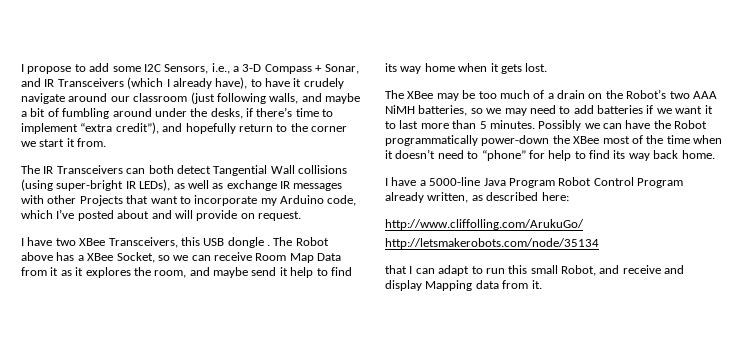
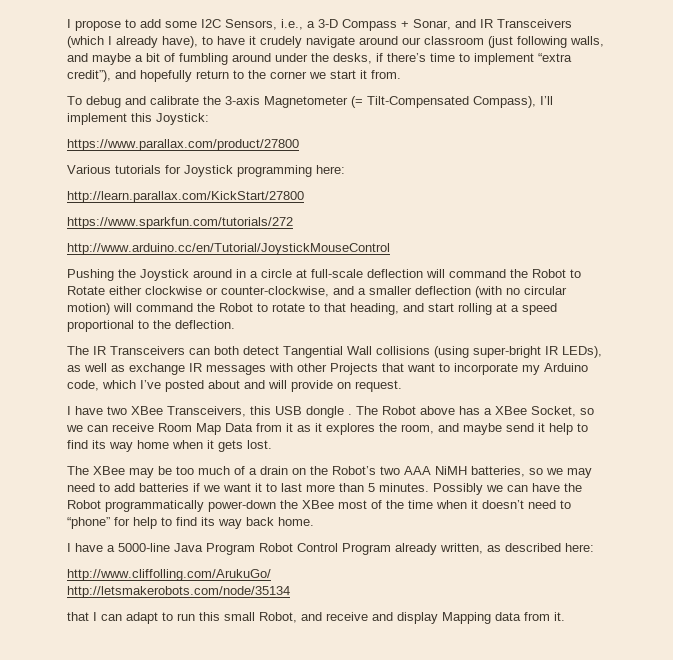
(107, 142) none -> [67,96,553,108] [67,113,209,125] [67,139,299,151] [67,165,345,177] [67,191,304,203] [67,217,293,229] [67,243,390,255] [67,269,581,281] [67,286,567,298] [67,303,557,315] [67,320,235,332] // To debug and calibrate the 3-axis Magnetometer (= Tilt-Compensated Compass), I’ll implement this Joystick: // https://www.parallax.com/product/27800 // Various tutorials for Joystick programming here: // http://learn.parallax.com/KickStart/27800 // https://www.sparkfun.com/tutorials/272 // http://www.arduino.cc/en/Tutorial/JoystickMouseControl // Pushing the Joystick around in a circle at full-scale deflection will command the Robot to Rotate either clockwise or counter-clockwise, and a smaller deflection (with no circular motion) will command the Robot to rotate to that heading, and start rolling at a speed proportional to the deflection.

